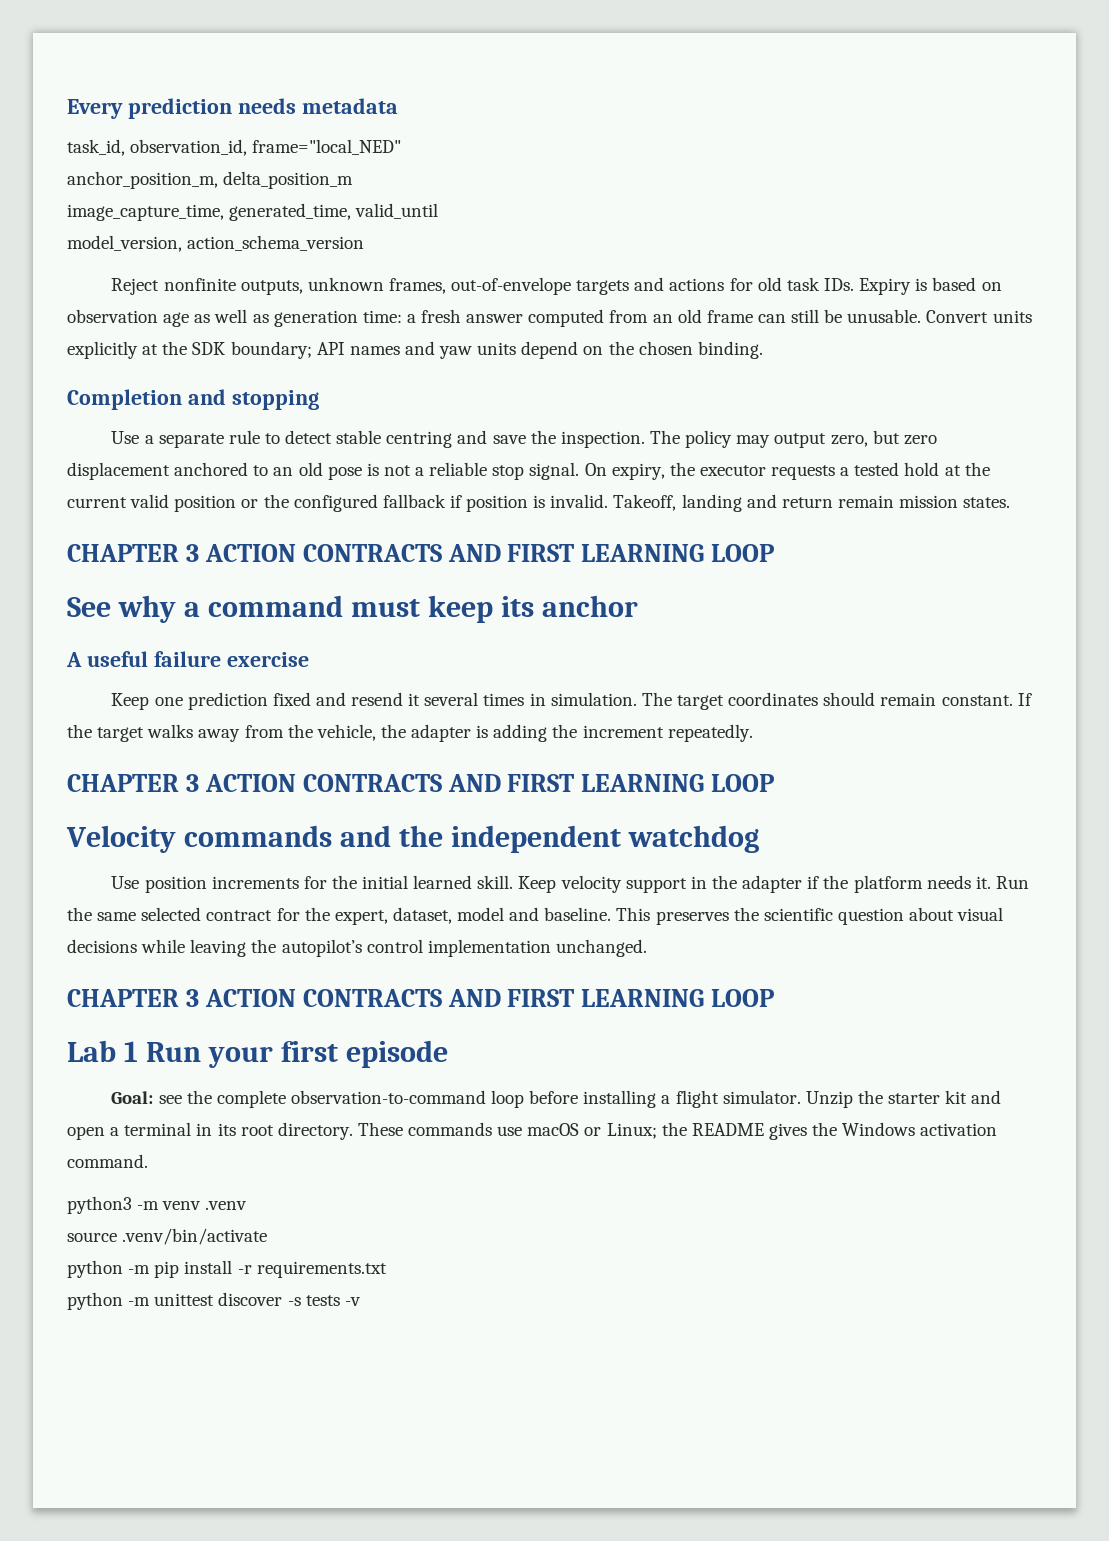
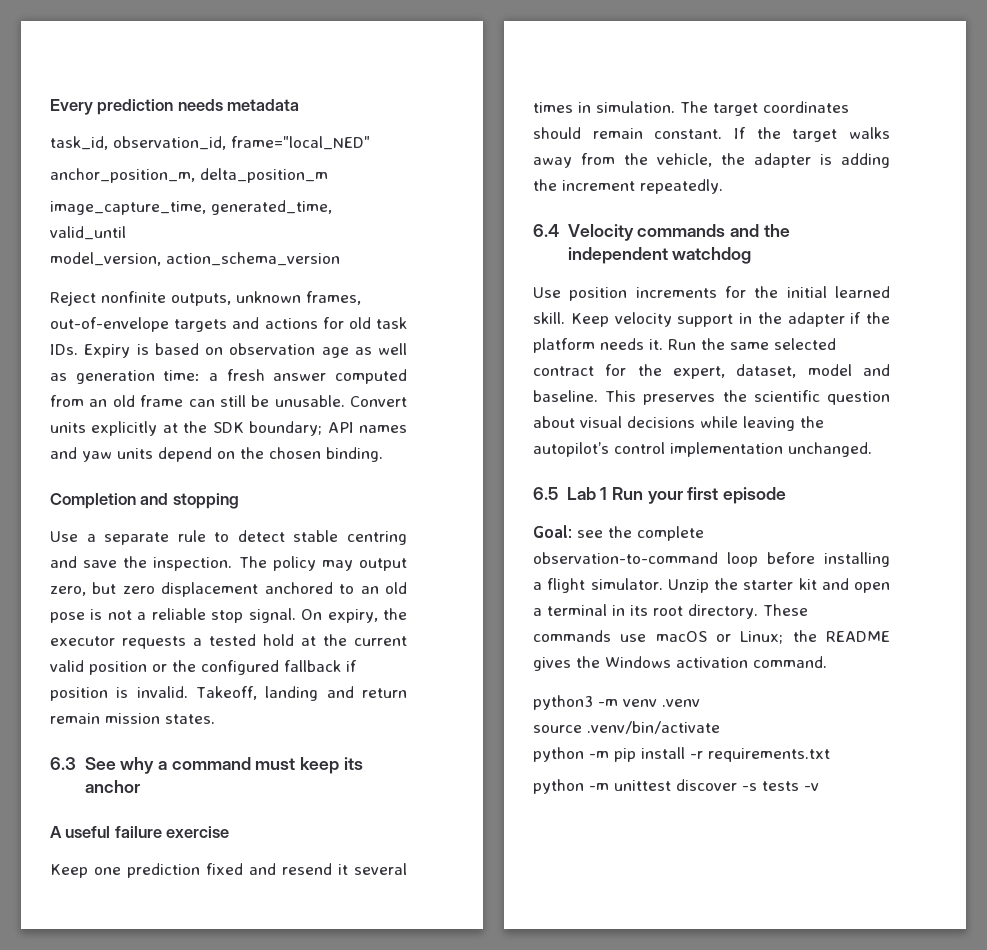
[67,544,775,562] CHAPTER 3 ACTION CONTRACTS AND FIRST LEARNING LOOP // -> [50,757,76,770] 6.3
[67,774,775,792] CHAPTER 3 ACTION CONTRACTS AND FIRST LEARNING LOOP // -> [533,224,559,237] 6.4
[67,989,775,1007] CHAPTER 3 ACTION CONTRACTS AND FIRST LEARNING LOOP // -> [533,487,558,500] 6.5

